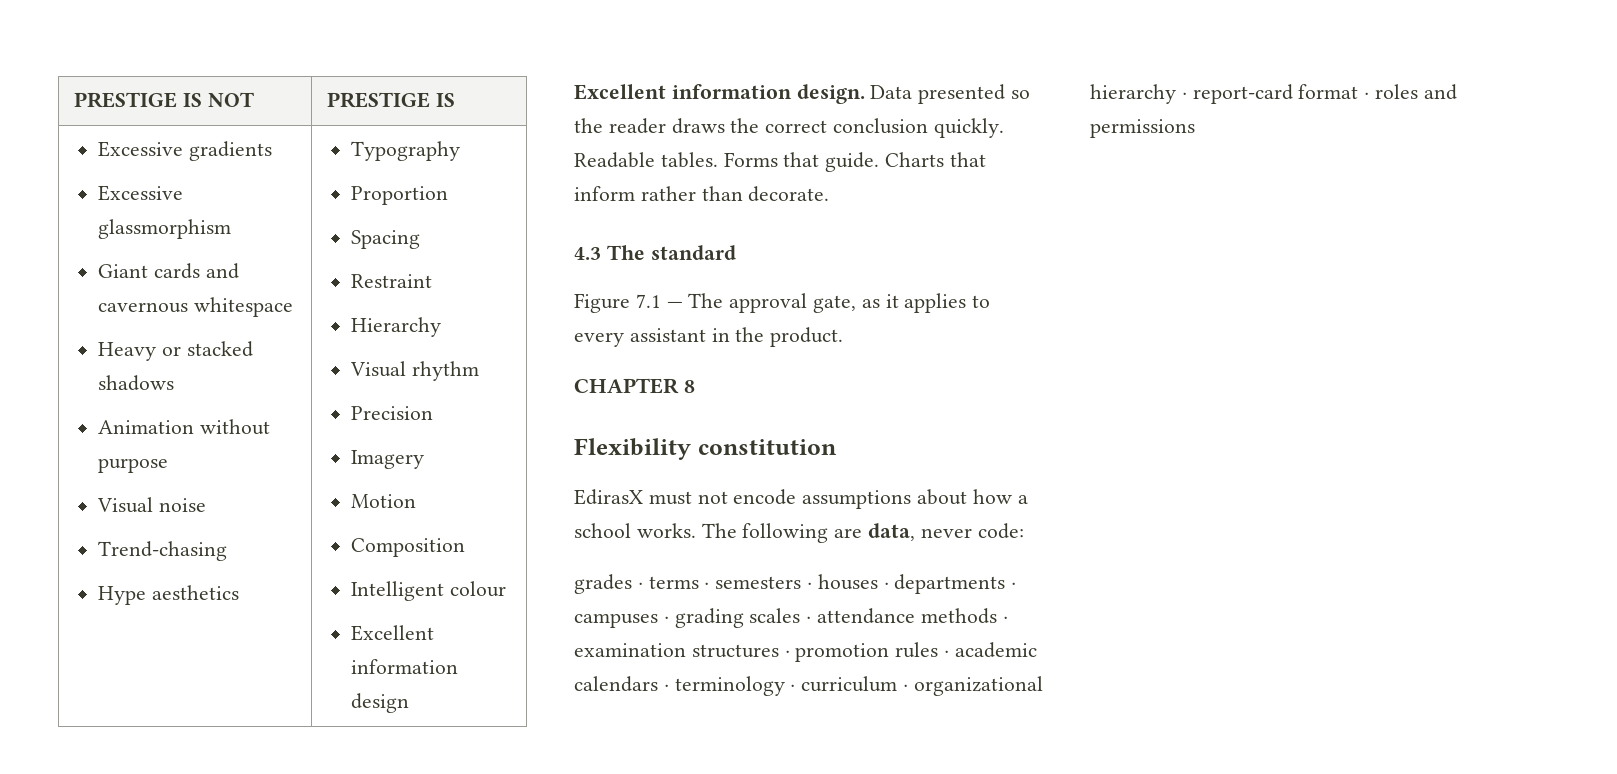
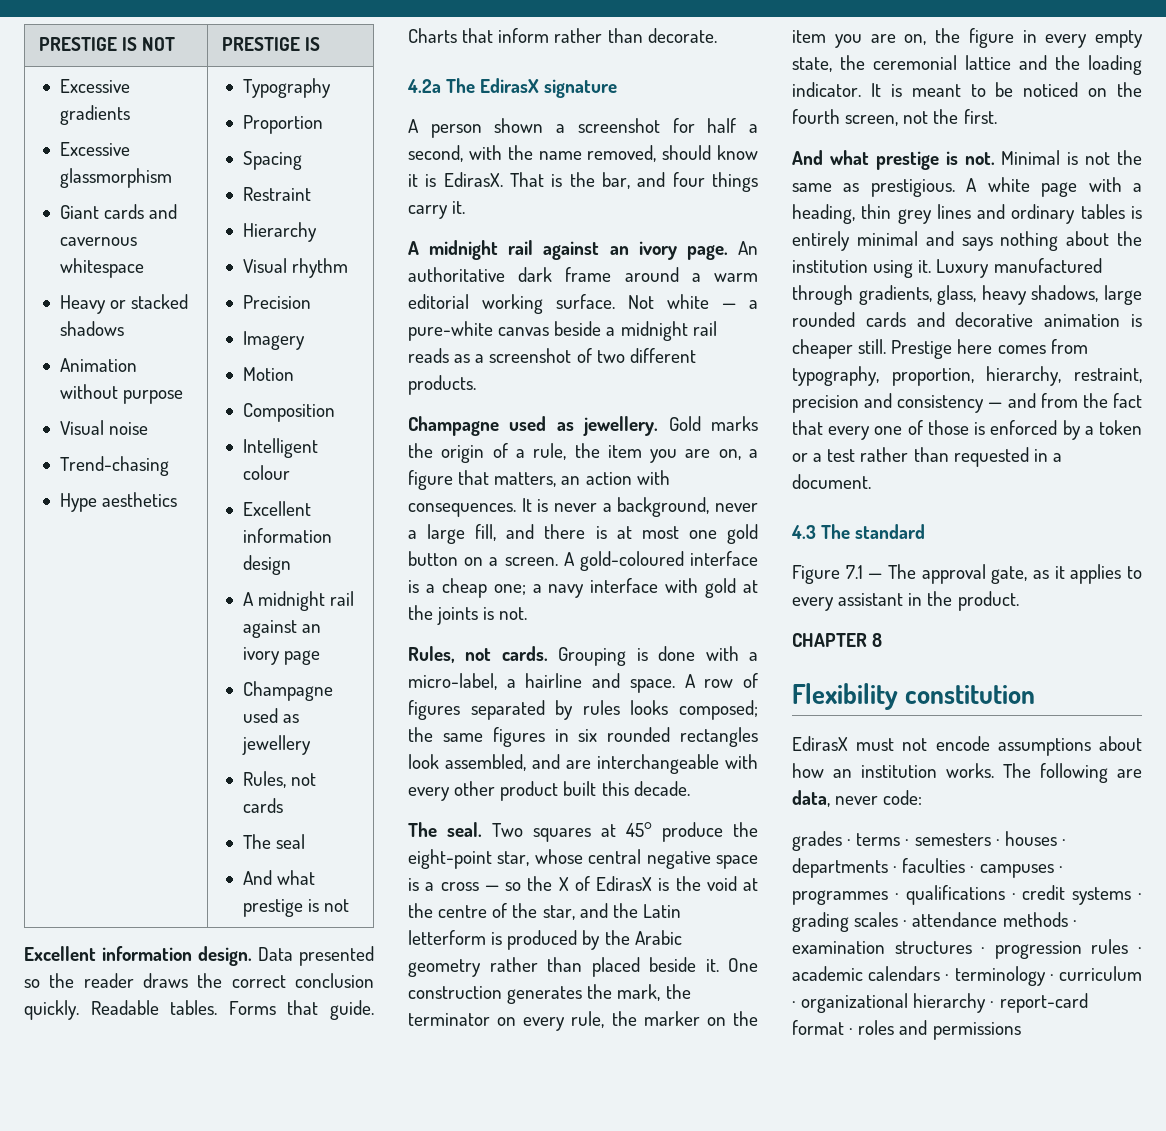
(409, 703) none -> [242,591,354,611] [242,620,321,638] [242,647,320,665] [242,681,333,701] [242,708,299,723] [241,735,311,755] [242,771,316,788] [242,798,283,813] [242,834,305,849] [242,870,315,885] [242,899,349,917] // A midnight rail against an ivory page // Champagne used as jewellery // Rules, not cards // The seal // And what prestige is not
(830, 194) none -> [407,78,618,98] [408,118,758,138] [408,145,758,162] [408,172,758,192] [408,201,466,219] [408,240,758,260] [408,267,758,282] [408,294,758,314] [408,321,717,341] [408,348,696,363] [408,375,476,395] [408,416,758,436] [408,443,758,463] [408,470,670,490] [408,497,758,517] [408,524,758,544] [408,551,758,571] [408,578,758,598] [408,605,528,625] [408,646,758,666] [408,673,758,693] [408,700,758,720] [408,727,758,747] [408,754,758,774] [408,781,690,801] [408,822,758,842] [408,849,758,869] [408,876,758,891] [408,903,681,920] [408,930,682,950] [408,957,758,977] [408,984,691,1004] [408,1011,758,1031] [792,28,1143,48] [792,55,1142,75] [792,82,1142,97] [792,109,997,126] [792,150,1142,170] [792,177,1142,197] [792,204,1142,224] [792,231,1142,251] [792,258,1102,278] [792,285,1142,305] [792,312,1142,327] [792,339,1088,359] [792,366,1142,386] [792,393,1142,413] [792,420,1142,440] [792,447,1062,467] [792,474,871,489] // 4.2a The EdirasX signature // A person shown a screenshot for half a second, with the name removed, should know it is EdirasX. That is the bar, and four things carry it. // A midnight rail against an ivory page. An authoritative dark frame around a warm editorial working surface. Not white — a pure-white canvas beside a midnight rail reads as a screenshot of two different products. // Champagne used as jewellery. Gold marks the origin of a rule, the item you are on, a figure that matters, an action with consequences. It is never a background, never a large fill, and there is at most one gold button on a screen. A gold-coloured interface is a cheap one; a navy interface with gold at the joints is not. // Rules, not cards. Grouping is done with a micro-label, a hairline and space. A row of figures separated by rules looks composed; the same figures in six rounded rectangles look assembled, and are interchangeable with every other product built this decade. // The seal. Two squares at 45° produce the eight-point star, whose central negative space is a cross — so the X of EdirasX is the void at the centre of the star, and the Latin letterform is produced by the Arabic geometry rather than placed beside it. One construction generates the mark, the terminator on every rule, the marker on the item you are on, the figure in every empty state, the ceremonial lattice and the loading indicator. It is meant to be noticed on the fourth screen, not the first. // And what prestige is not. Minimal is not the same as prestigious. A white page with a heading, thin grey lines and ordinary tables is entirely minimal and says nothing about the institution using it. Luxury manufactured through gradients, glass, heavy shadows, large rounded cards and decorative animation is cheaper still. Prestige here comes from typography, proportion, hierarchy, restraint, precision and consistency — and from the fact that every one of those is enforced by a token or a test rather than requested in a document.
[1017,495,1028,504] [574,523,631,538] a school -> [833,765,937,778] an institution
[574,613,658,628] campuses -> [902,858,1063,878] [792,885,1132,905] faculties · campuses · programmes · qualifications · credit systems
[795,643,890,662] promotion -> [994,941,1082,959] progression

